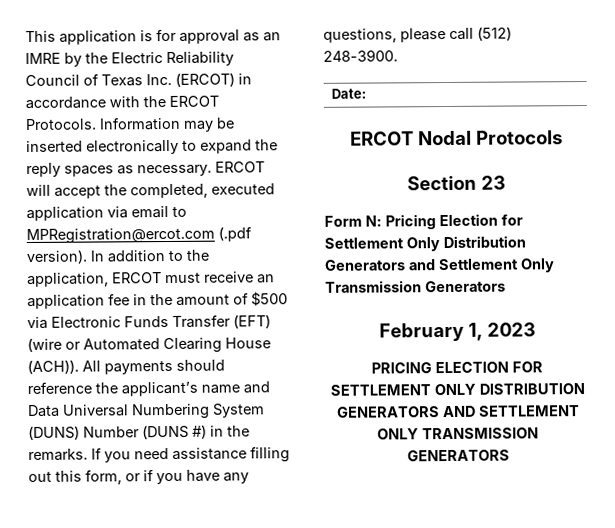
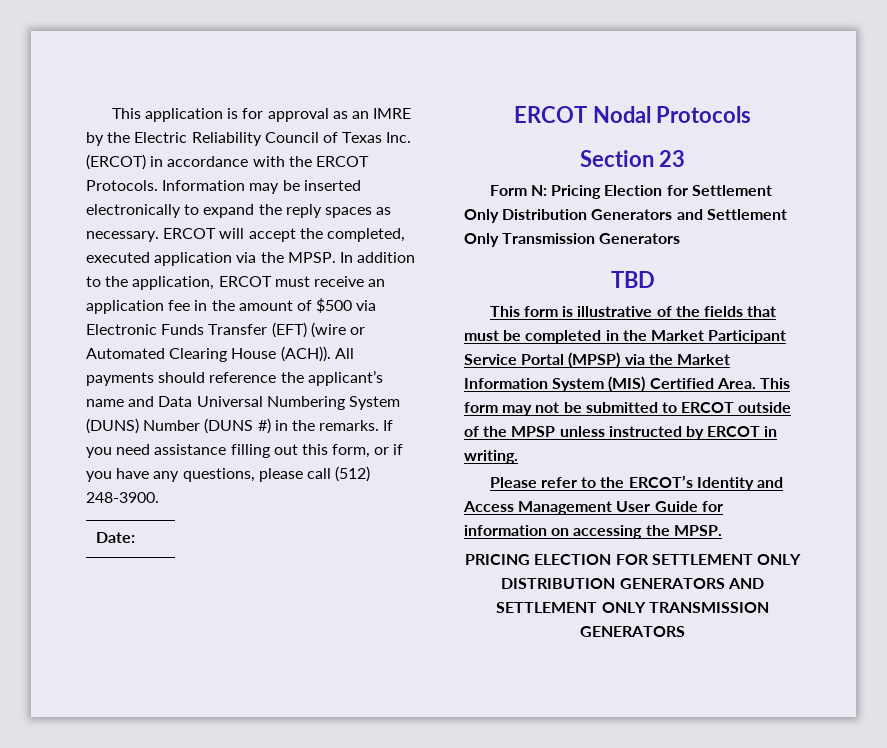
[131,205,187,219] [26,226,252,245] [26,249,87,265] email to MPRegistration@ercot.com (.pdf version). -> [260,252,336,263] the MPSP.
[378,322,536,342] February 1, 2023 -> [610,271,655,288] [489,306,777,317] [464,330,787,344] [464,352,730,368] [464,376,790,392] [464,402,792,416] [464,426,778,440] [464,450,518,464] [489,475,783,491] [463,501,723,515] [464,525,722,539] TBD // This form is illustrative of the fields that must be completed in the Market Participant Service Portal (MPSP) via the Market Information System (MIS) Certified Area. This form may not be submitted to ERCOT outside of the MPSP unless instructed by ERCOT in writing. // Please refer to the ERCOT’s Identity and Access Management User Guide for information on accessing the MPSP.

